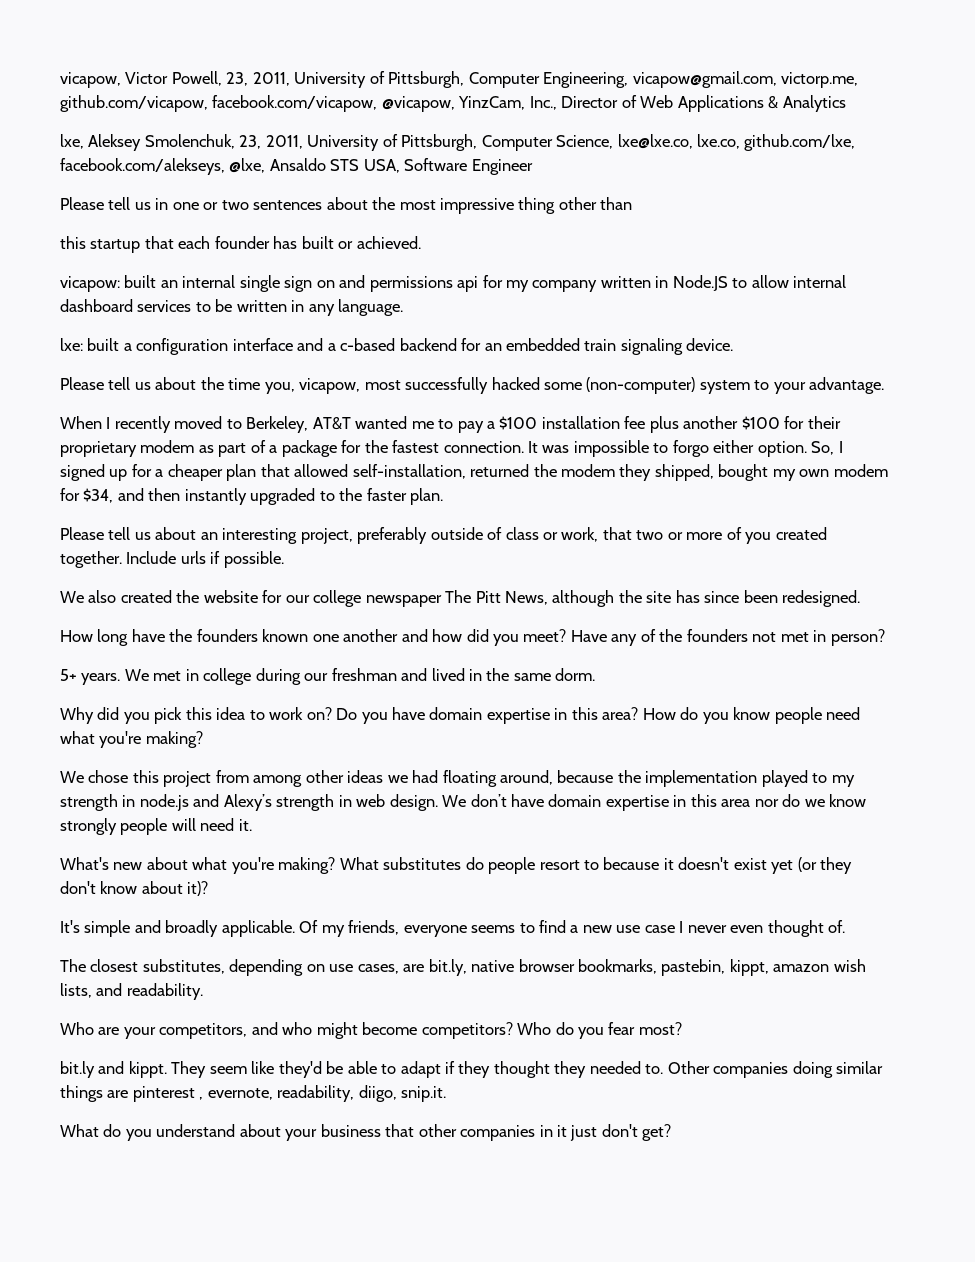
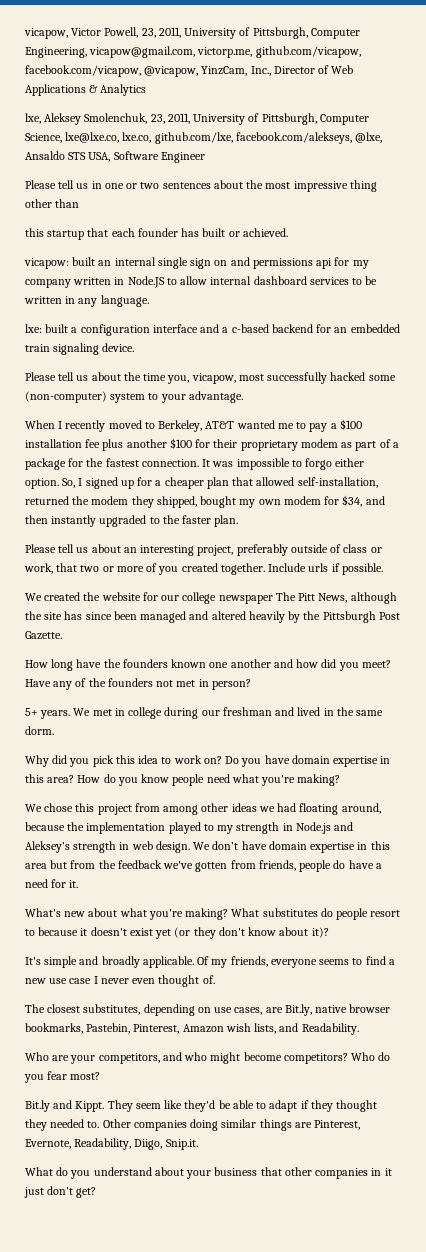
[88,590,117,603] also -> (42, 597) none
[782,590,861,607] redesigned. -> [140,611,400,623] [25,631,62,640] managed and altered heavily by the Pittsburgh Post Gazette.
[139,794,272,811] node.js and Alexy’s -> [295,822,354,834] [25,841,70,853] Node.js and Aleksey’s
[754,794,867,807] [60,818,235,835] nor do we know strongly people will need -> [50,860,382,872] [25,879,67,888] but from the feedback we've gotten from friends, people do have a need for
[428,959,467,976] bit.ly, -> [284,1004,312,1016] Bit.ly,
[661,959,830,976] pastebin, kippt, amazon -> [86,1023,224,1034] Pastebin, Pinterest, Amazon
[126,983,203,1000] readability. -> [301,1023,359,1035] Readability.
[60,1061,167,1078] bit.ly and kippt. -> [25,1100,105,1112] Bit.ly and Kippt.
[132,1085,447,1102] pinterest , evernote, readability, diigo, snip.it. -> [314,1120,361,1130] [25,1138,198,1150] Pinterest, Evernote, Readability, Diigo, Snip.it.

